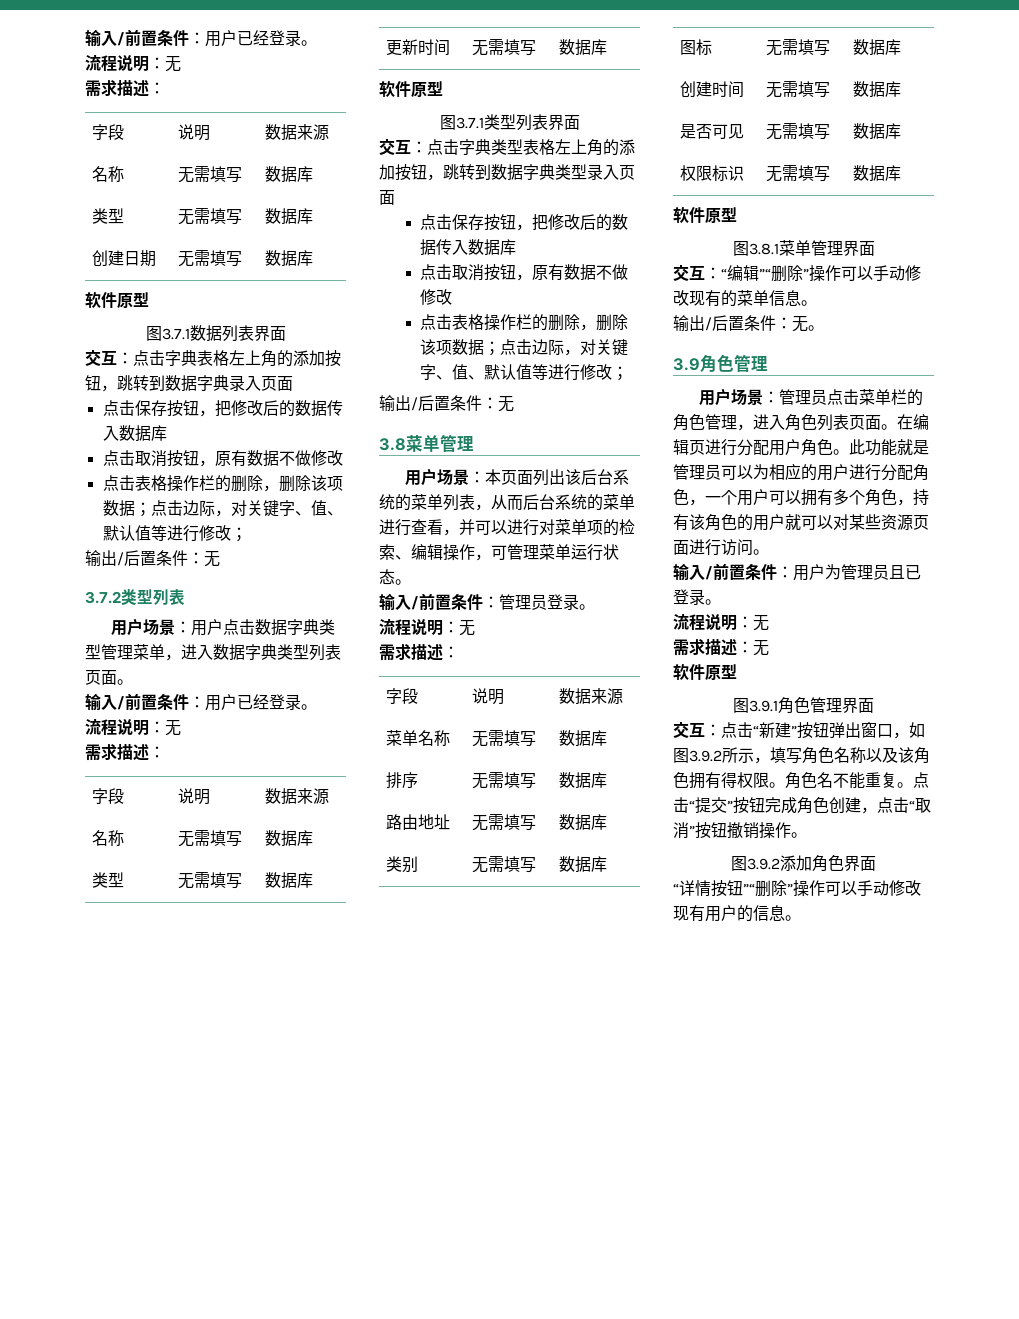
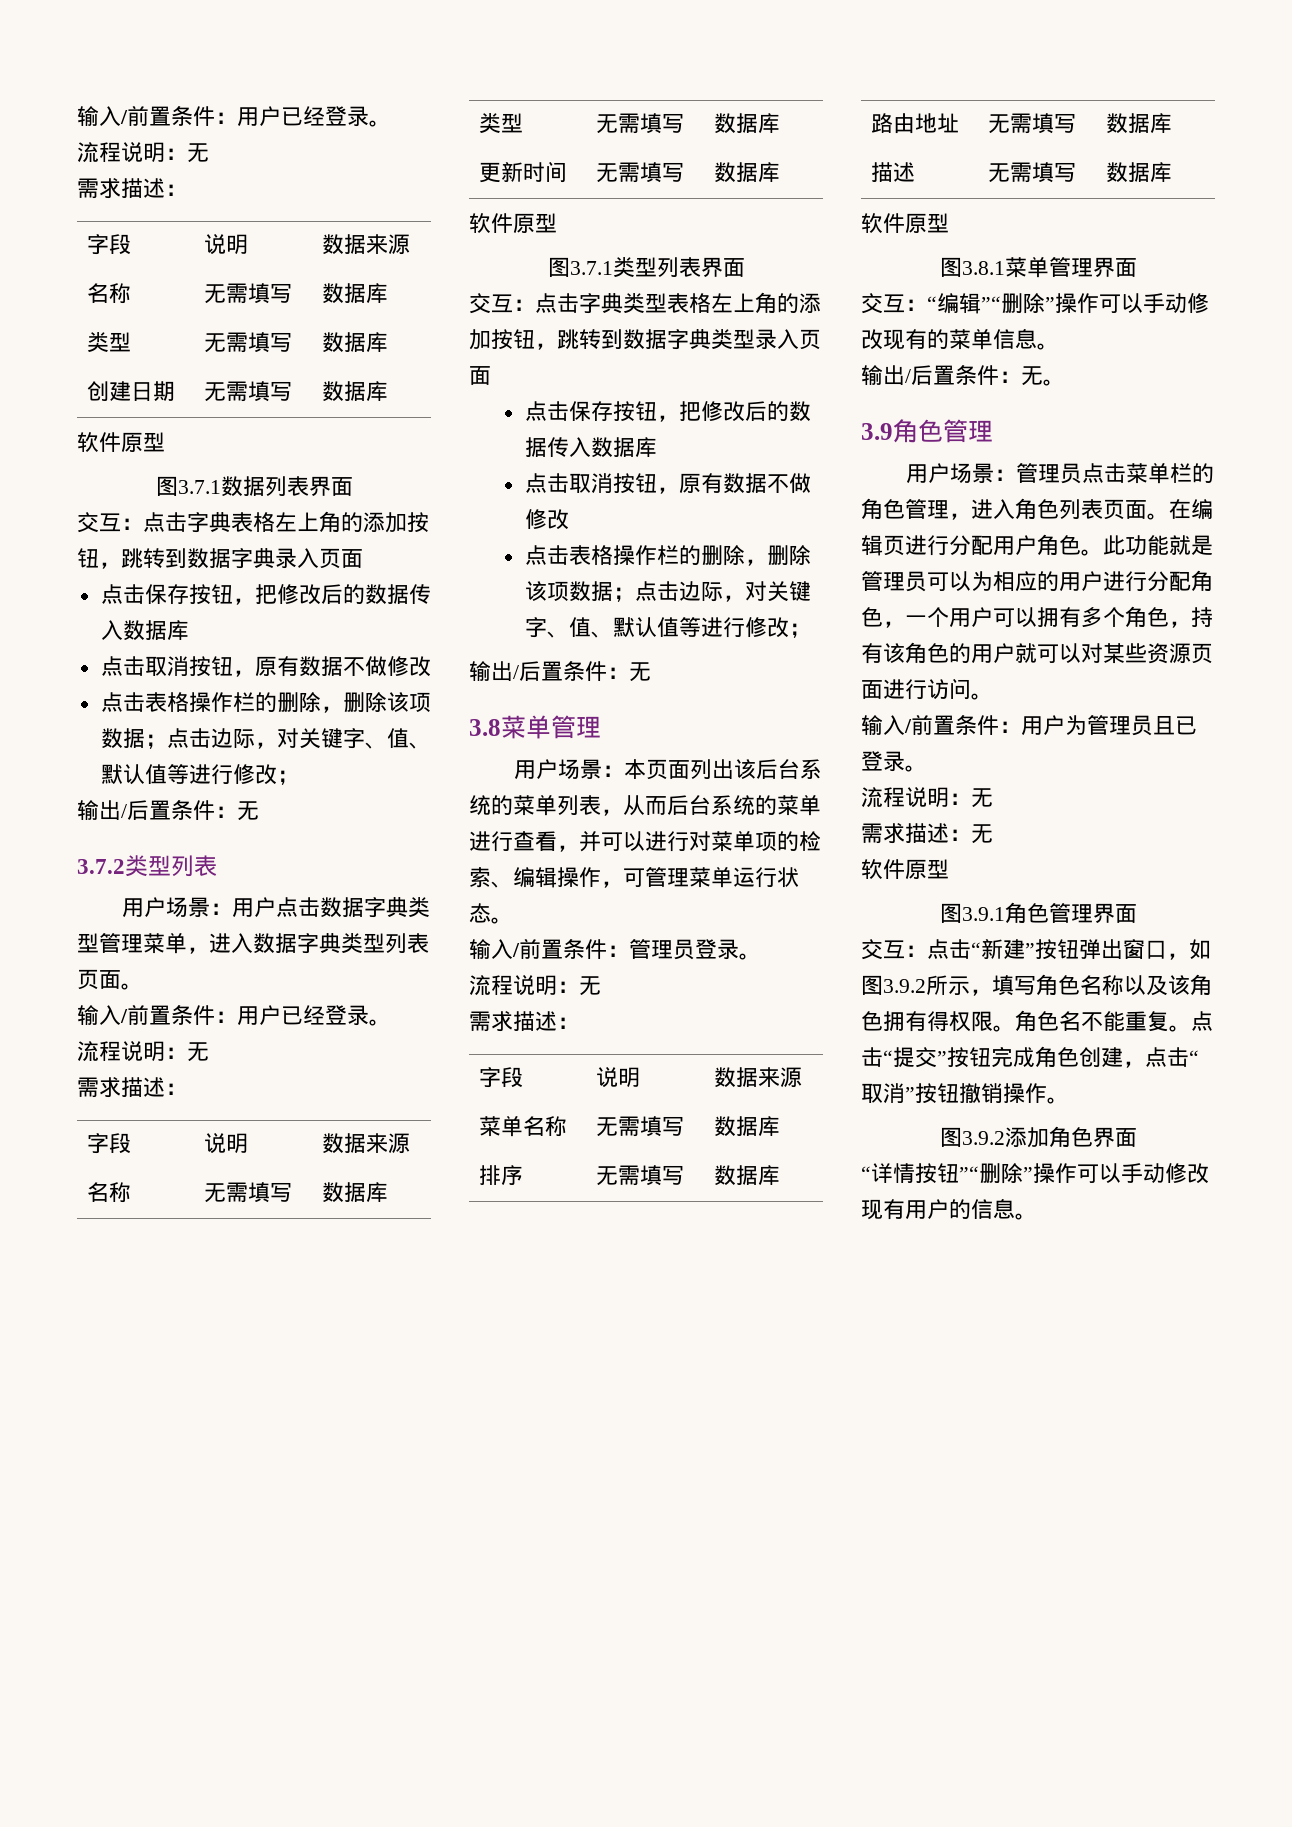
[385,856,418,873] [471,856,536,873] [558,856,607,873] [679,39,712,56] [765,39,830,56] [852,39,901,56] [679,81,744,98] [765,81,830,98] [852,81,901,98] [679,124,744,139] [765,123,830,140] [852,123,901,140] [679,165,744,182] 类别 | 无需填写 | 数据库 // 图标 | 无需填写 | 数据库 // 创建时间 | 无需填写 | 数据库 // 是否可见 | 无需填写 | 数据库 // 权限标识 -> [870,162,915,182] 描述

